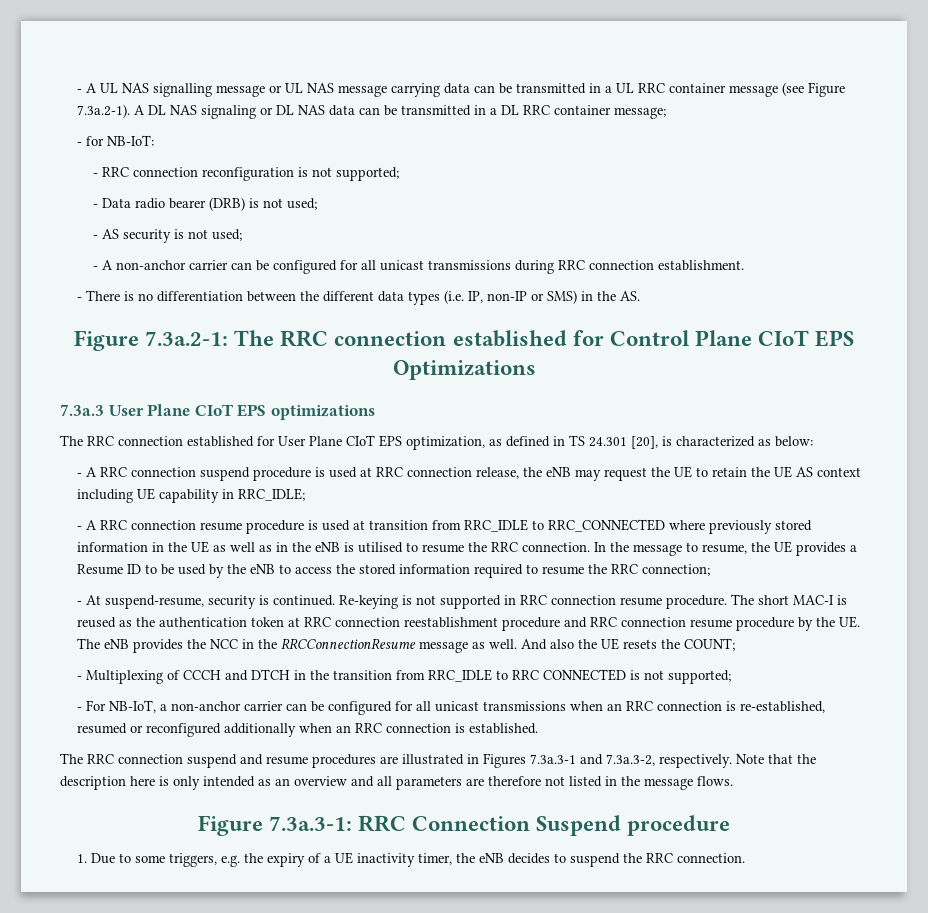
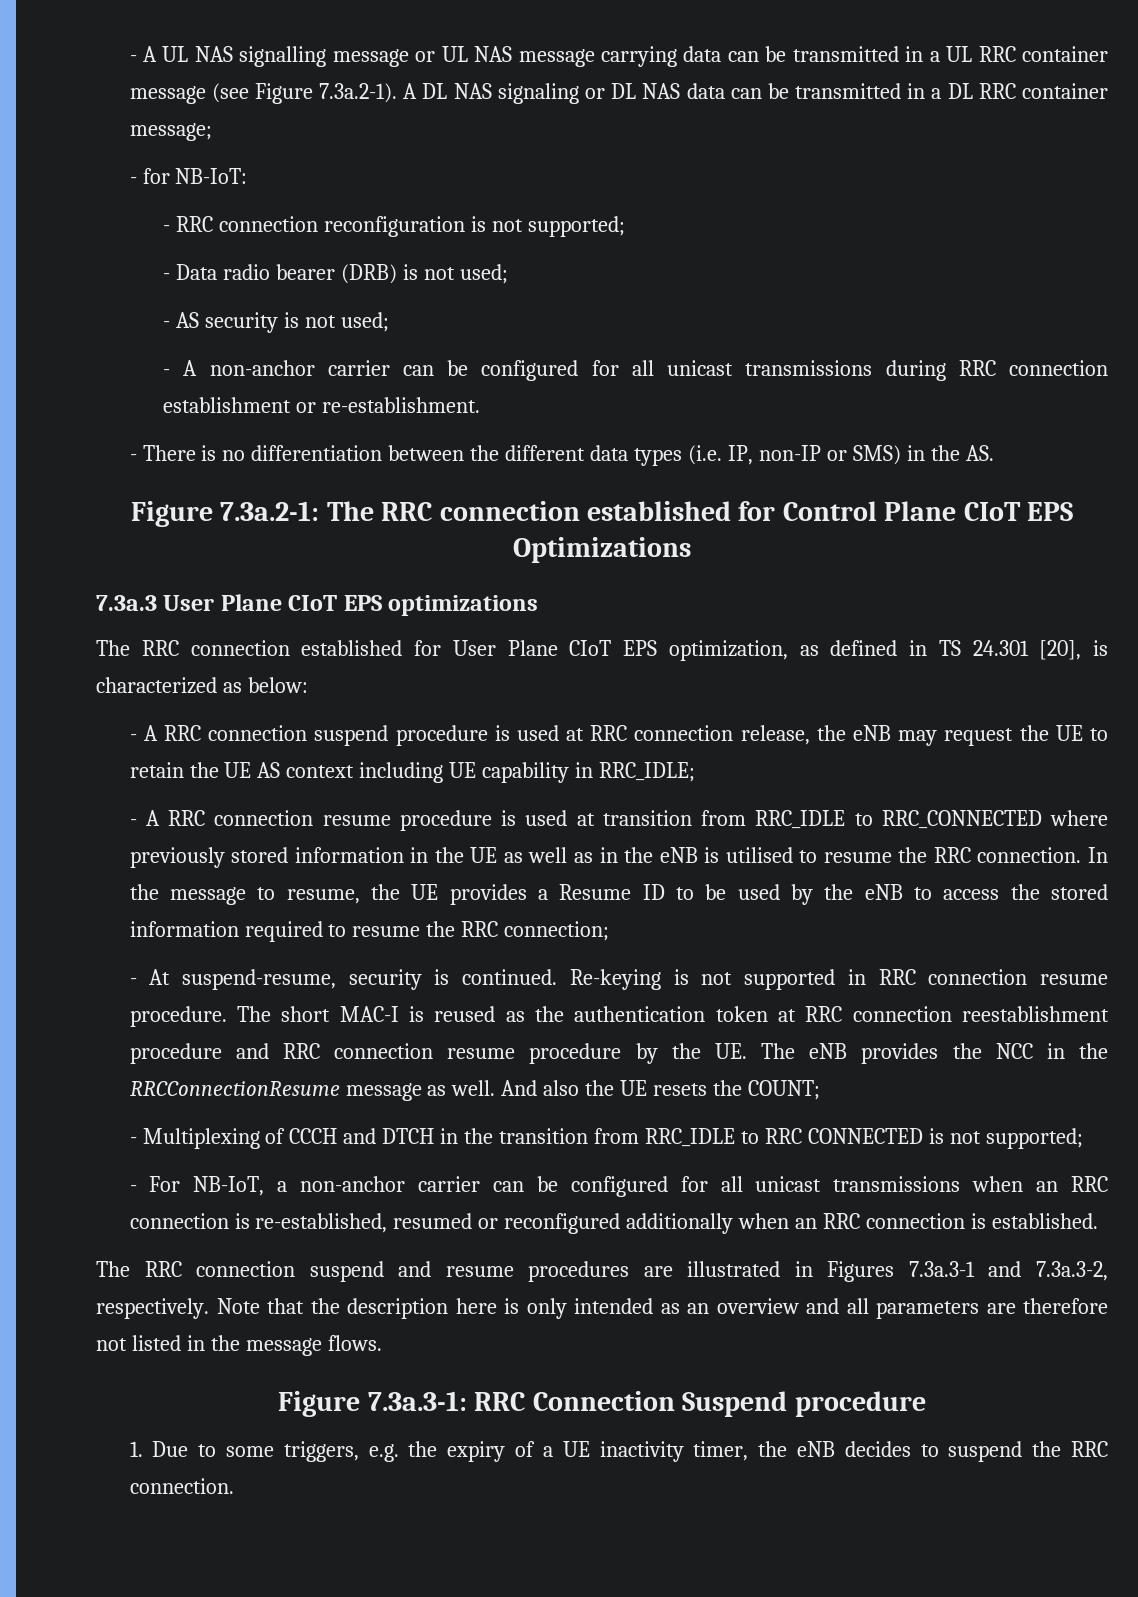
[658,260,745,271] establishment. -> [163,397,480,413] establishment or re-establishment.

